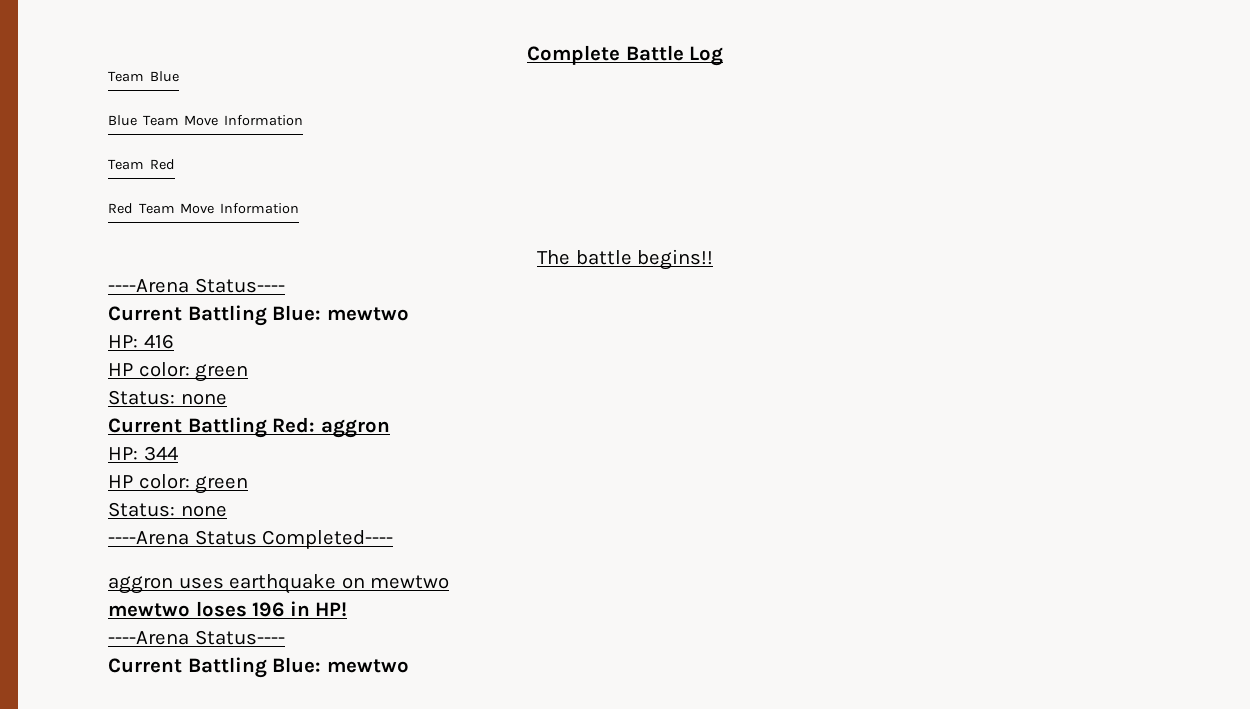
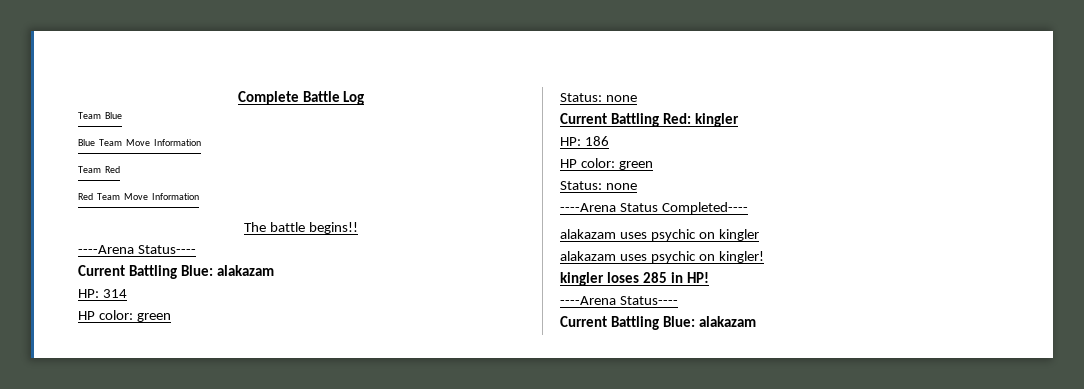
[326,307,409,321] [108,334,174,349] mewtwo // HP: 416 -> [216,265,274,276] [78,289,127,298] alakazam // HP: 314
[320,419,390,438] [108,446,178,461] aggron // HP: 344 -> [694,113,739,127] [560,136,609,146] kingler // HP: 186
[108,574,450,594] [108,601,285,617] aggron uses earthquake on mewtwo // mewtwo loses 196 -> [560,229,759,241] [560,251,764,263] [560,272,667,286] alakazam uses psychic on kingler // alakazam uses psychic on kingler! // kingler loses 285
[326,659,409,673] mewtwo -> [698,316,756,327] alakazam

